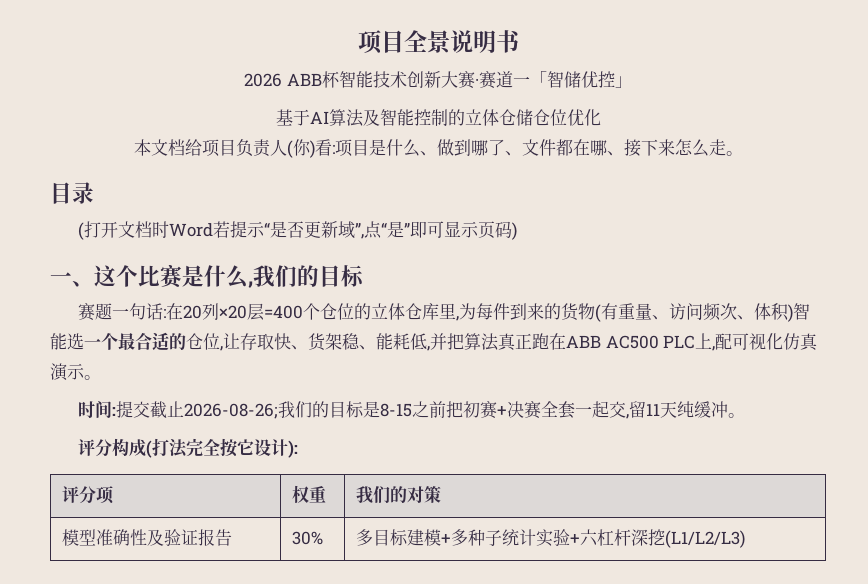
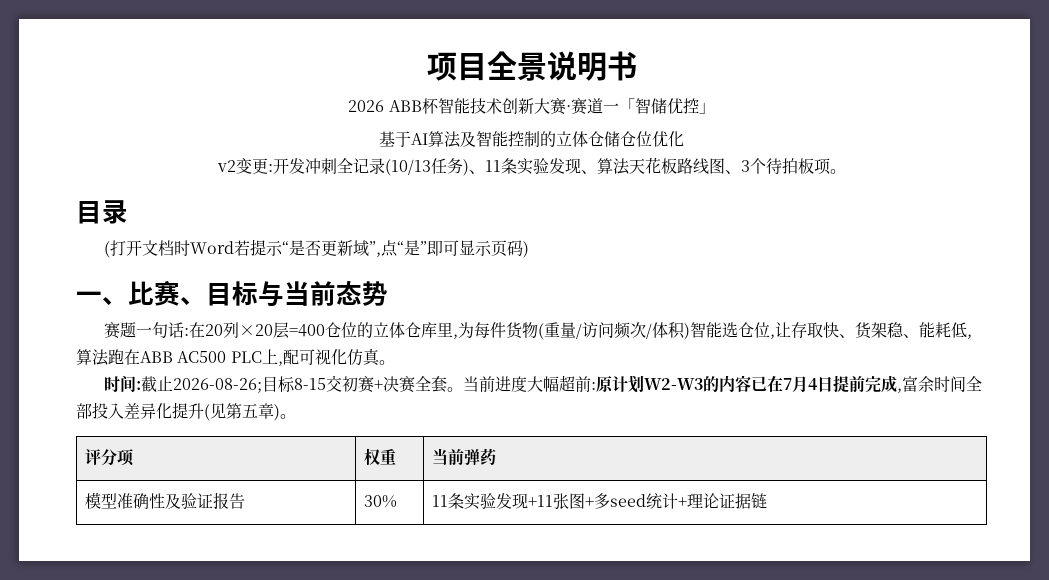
[133,139,726,158] 本文档给项目负责人(你)看:项目是什么、做到哪了、文件都在哪、接下来怎么走 -> [216,157,831,176] v2变更:开发冲刺全记录(10/13任务)、11条实验发现、算法天花板路线图、3个待拍板项
[94,264,364,289] 这个比赛是什么,我们的目标 -> [128,280,388,306] 比赛、目标与当前态势
[303,303,321,320] 个 -> (326, 330) none
[510,303,562,320] 到来的 -> (507, 330) none
[601,303,670,320] 有重量、 -> [544,322,583,339] 重量/
[737,315,755,320] 、 -> [646,323,653,339] /
[84,332,186,351] 一个最合适的 -> (739, 330) none
[430,333,532,351] 并把算法真正 -> [76,349,109,366] 算法
[50,363,85,381] 演示 -> (380, 357) none
[116,401,151,418] 提交 -> (142, 385) none
[278,401,746,419] [78,438,299,458] 我们的目标是8-15之前把初赛+决赛全套一起交,留11天纯缓冲。 // 评分构成(打法完全按它设计): -> [262,375,983,393] [76,402,296,421] 目标8-15交初赛+决赛全套。当前进度大幅超前:原计划W2-W3的内容已在7月4日提前完成,富余时间全部投入差异化提升(见第五章)。
[356,485,442,504] 我们的对策 -> [431,448,496,466] 当前弹药
[356,529,746,548] 多目标建模+多种子统计实验+六杠杆深挖(L1/L2/L3) -> [431,493,767,510] 11条实验发现+11张图+多seed统计+理论证据链

